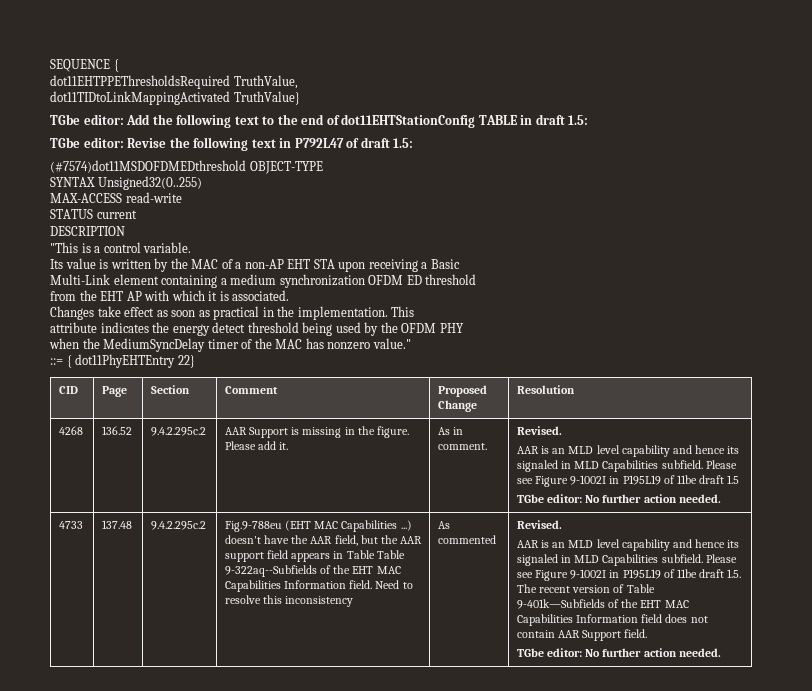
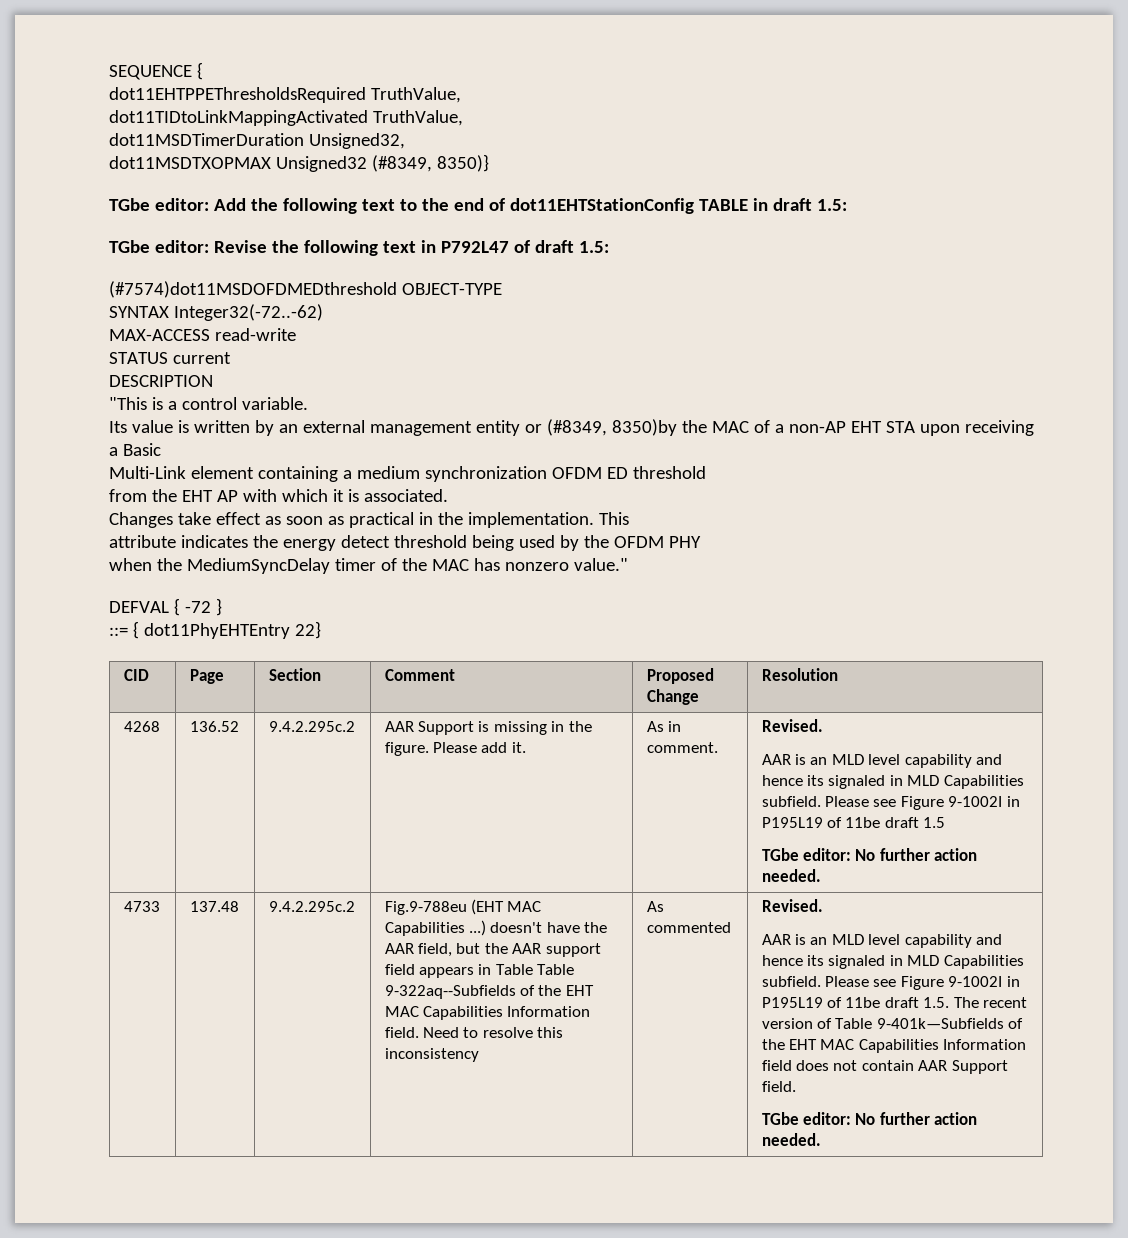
[233,91,300,105] TruthValue} -> [372,110,463,126] [109,133,405,149] [109,154,489,172] TruthValue, // dot11MSDTimerDuration Unsigned32, // dot11MSDTXOPMAX Unsigned32 (#8349, 8350)}
[97,176,202,190] Unsigned32(0..255) -> [173,304,323,321] Integer32(-72..-62)
(169, 265) none -> [278,419,677,436] an external management entity or (#8349, 8350)by
(411, 343) none -> [109,598,222,616] // DEFVAL { -72 }

